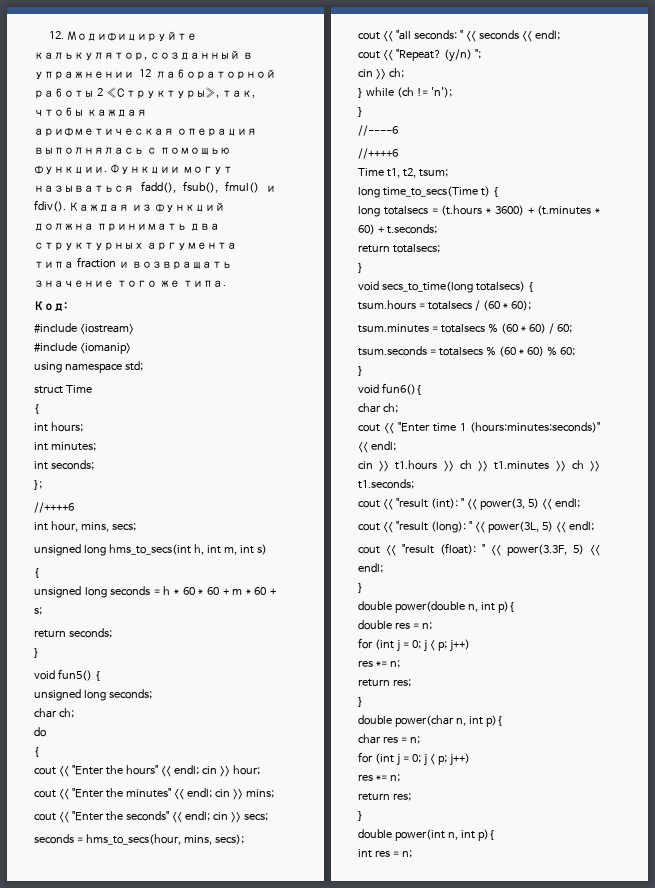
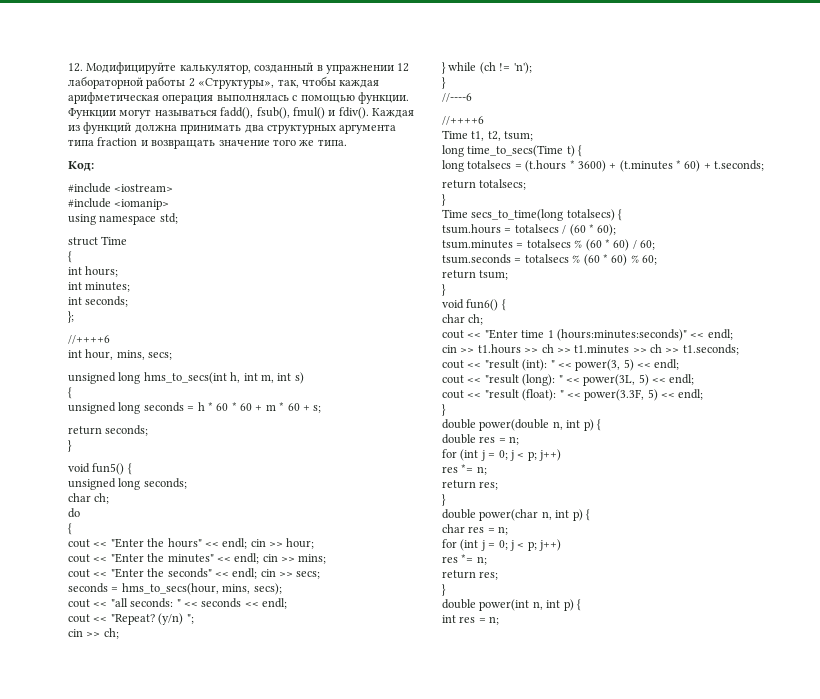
[358,281,379,291] void -> [442,209,468,218] Time
[358,366,363,376] [358,383,421,395] // } // void fun6(){ -> [442,270,509,280] [442,284,446,296] [442,299,506,311] // return tsum; // } // void fun6() {
[497,601,514,613] p){ -> [583,419,601,431] p) {
[485,715,502,727] p){ -> [572,509,590,521] p) {
[477,829,494,841] p){ -> [563,599,581,611] p) {

